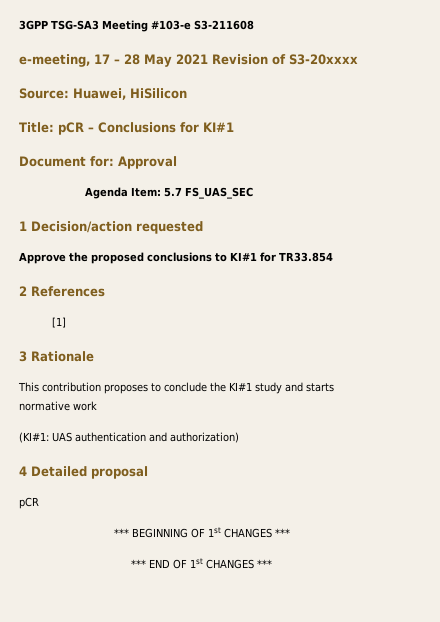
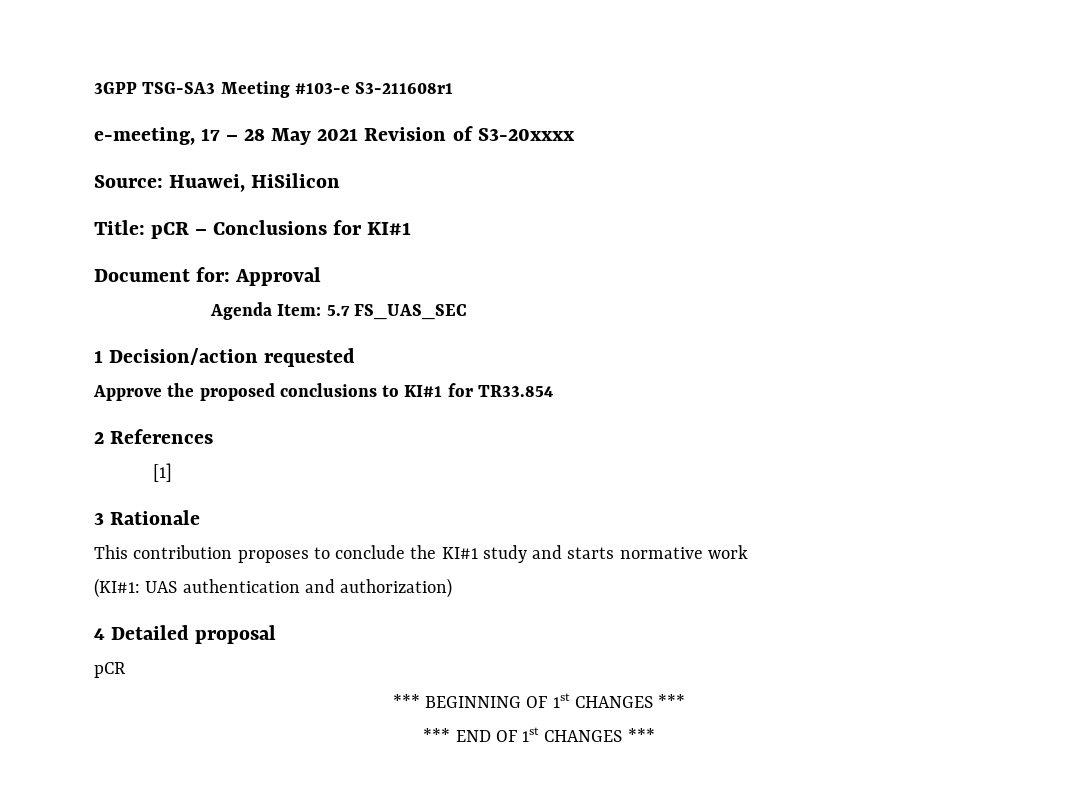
[194,20,254,30] S3-211608 -> [355,82,454,94] S3-211608r1

